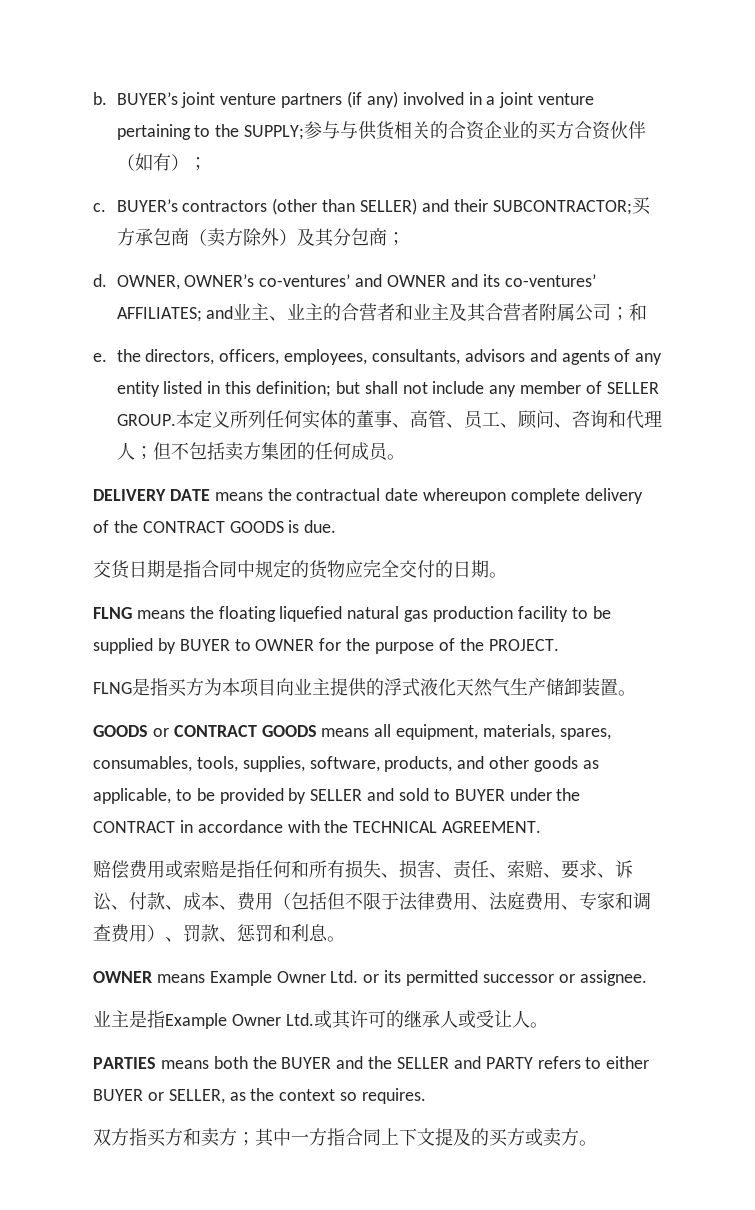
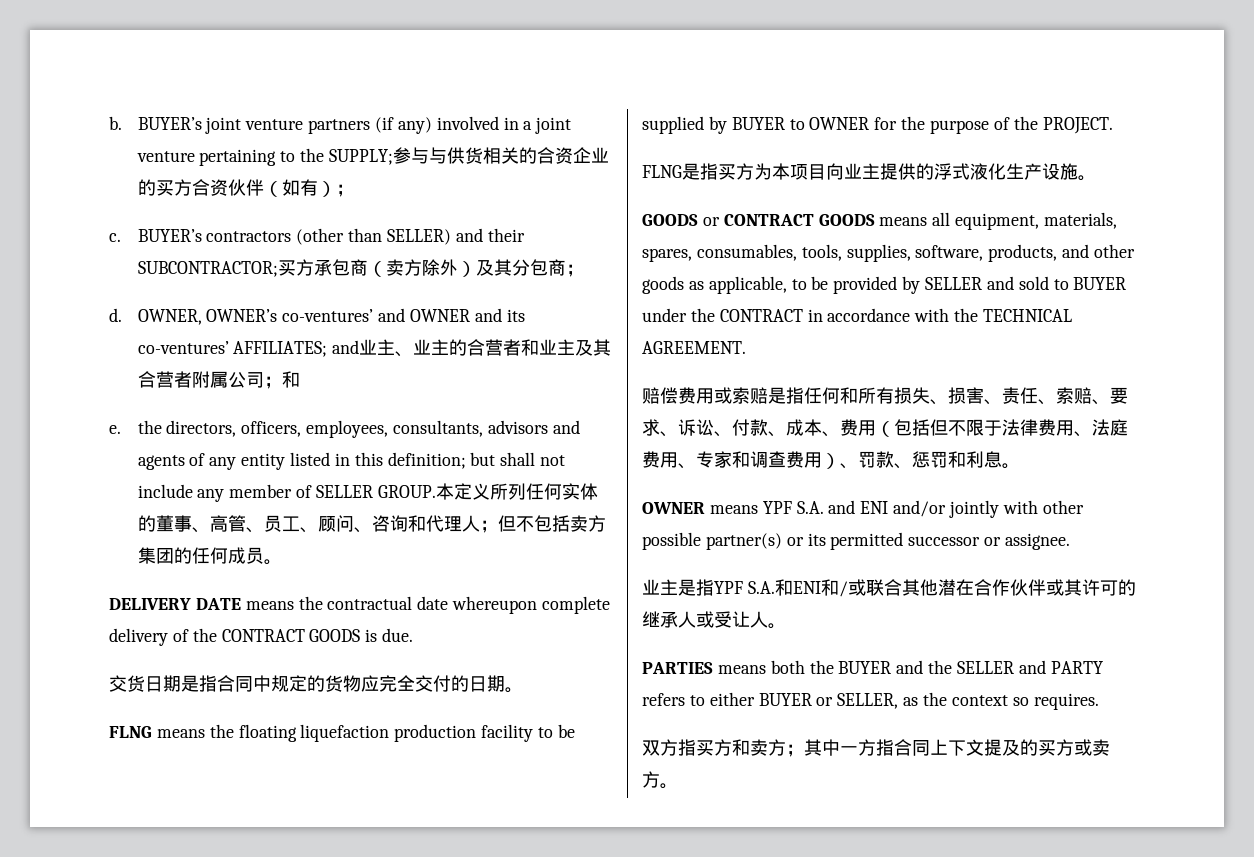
[279,606,429,622] liquefied natural gas -> [300,724,390,742] liquefaction
[456,678,618,697] 天然气生产储卸装置 -> [1006,163,1078,180] 生产设施
[209,970,359,986] Example Owner Ltd. -> [762,500,1084,518] [642,532,782,550] YPF S.A. and ENI and/or jointly with other possible partner(s)
[165,1013,314,1029] Example Owner Ltd. -> [714,579,1046,597] YPF S.A.和ENI和/或联合其他潜在合作伙伴

